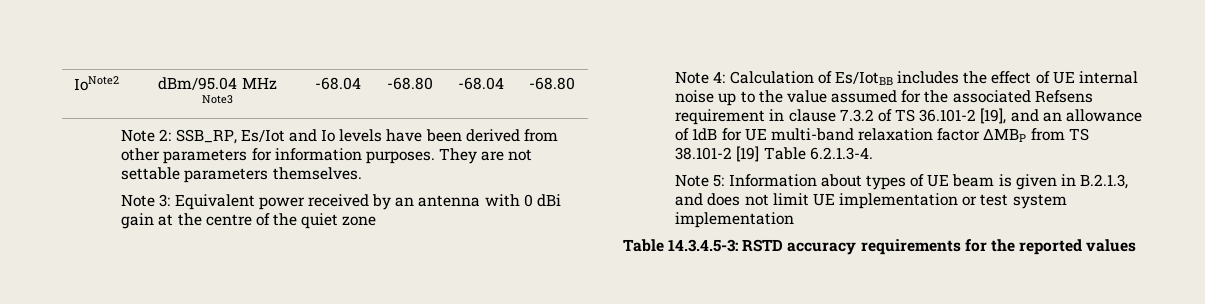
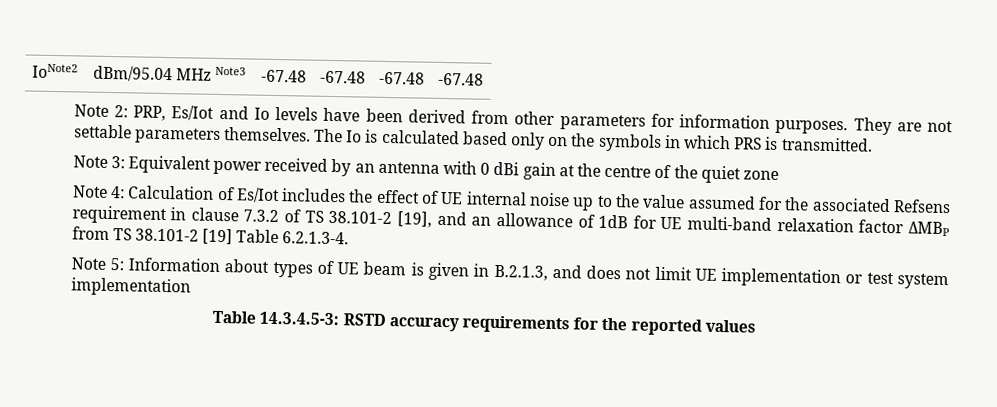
[315,77,361,90] [386,77,433,90] [458,77,504,90] [529,77,575,90] -68.04 | -68.80 | -68.04 | -68.80 -> [260,69,307,83] [319,70,366,84] [378,71,425,85] [438,72,484,86] -67.48 | -67.48 | -67.48 | -67.48
[175,129,237,144] SSB_RP, -> [133,105,167,122] PRP,
(362, 173) none -> [314,128,873,152] The Io is calculated based only on the symbols in which PRS is transmitted.
[834,71,893,85] Es/IotBB -> [235,187,280,204] Es/Iot
[919,109,977,122] 36.101-2 -> [328,210,393,225] 38.101-2

